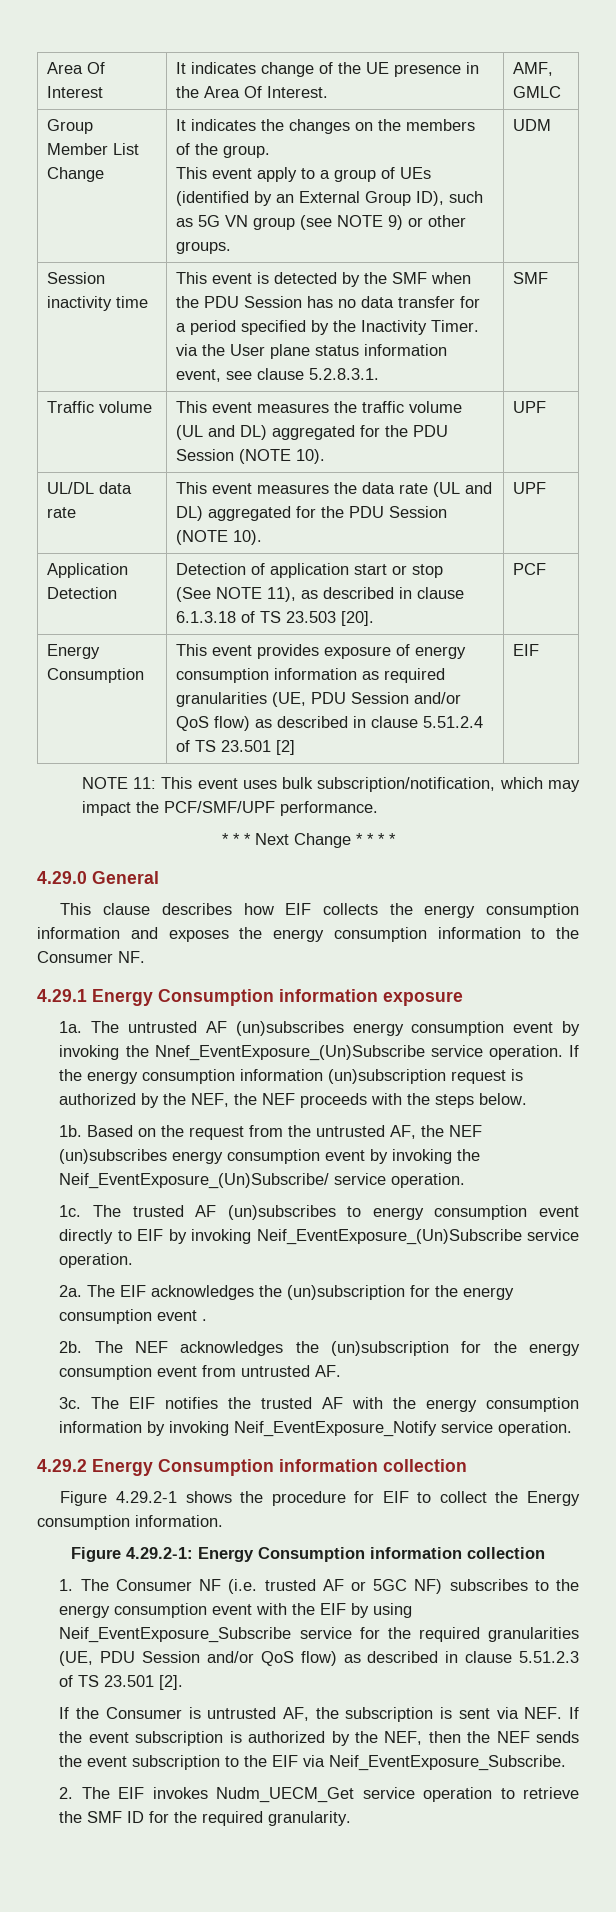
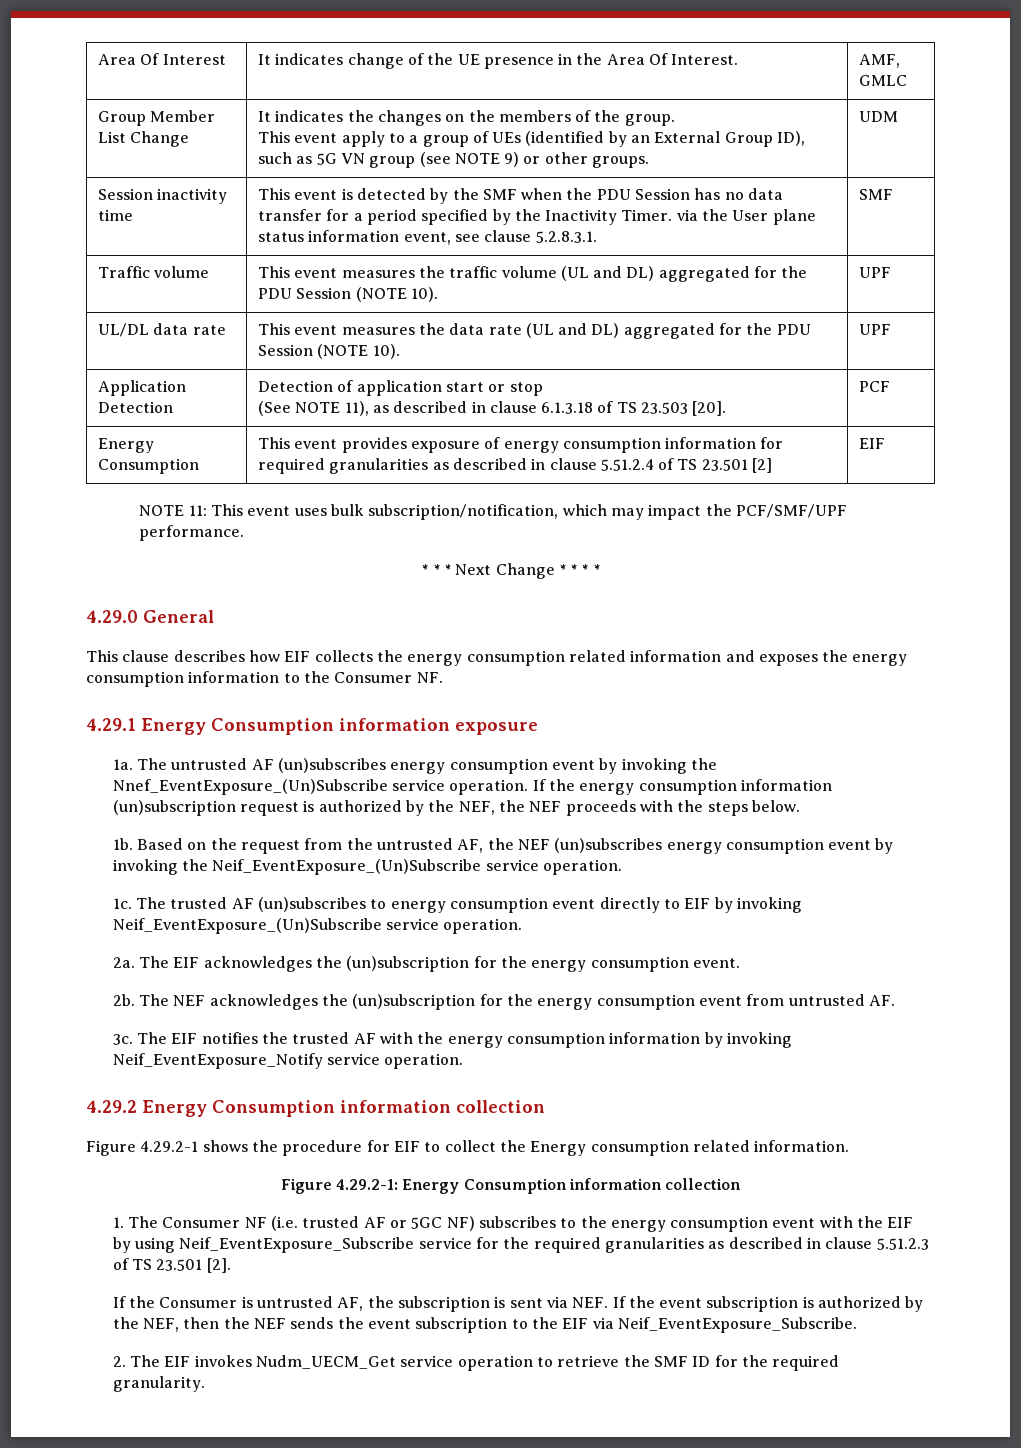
[362,668,446,683] [176,692,462,707] [176,716,251,731] as required granularities (UE, PDU Session and/or QoS flow) -> [760,437,784,449] [257,458,429,474] for required granularities
(579, 910) none -> [568,650,626,662] related
[59,1173,330,1189] Neif_EventExposure_(Un)Subscribe/ -> [212,859,482,875] Neif_EventExposure_(Un)Subscribe
[157,1310,208,1321] event . -> [692,958,740,968] event.
(130, 1522) none -> [692,1140,750,1152] related
[59,1651,337,1666] (UE, PDU Session and/or QoS flow) -> (704, 1245) none

